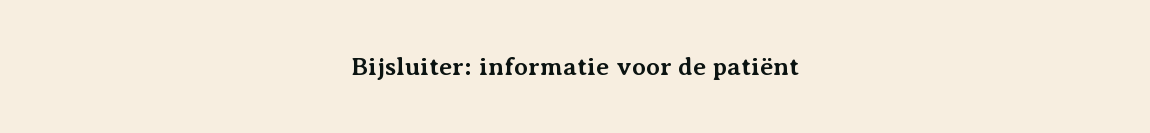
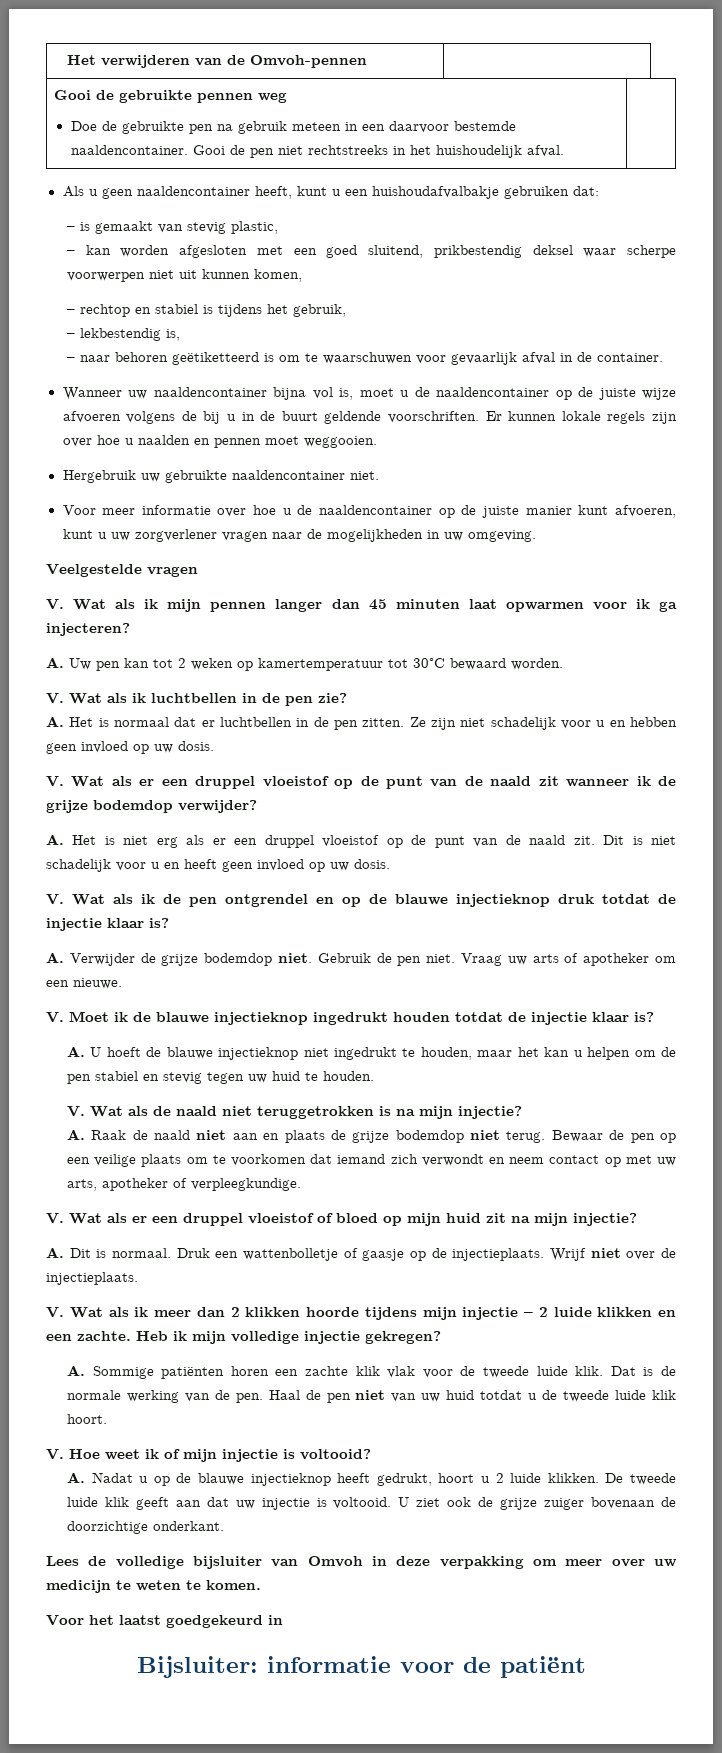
(350, 68) none -> [66,55,367,68] [54,90,288,103] [70,121,516,134] [70,145,564,158] [62,186,599,199] [66,221,278,234] [66,245,676,258] [66,269,302,282] [66,304,346,317] [66,328,180,341] [66,352,663,365] [62,387,676,400] [62,411,677,424] [62,435,377,448] [62,470,379,483] [62,505,676,518] [62,529,536,542] [46,564,198,577] [46,599,677,612] [46,623,130,636] [46,657,563,671] [46,693,347,706] [46,716,677,730] [46,741,214,754] [46,776,676,789] [46,800,257,813] [46,834,676,848] [46,859,390,872] [46,894,676,907] [46,918,169,931] [46,952,676,966] [46,978,122,989] [46,1011,654,1025] [66,1046,677,1060] [66,1071,374,1084] [66,1106,522,1119] [66,1129,677,1143] [66,1154,676,1167] [66,1178,301,1191] [46,1213,637,1226] [46,1247,676,1261] [46,1272,138,1285] [46,1307,676,1320] [46,1331,441,1344] [66,1365,676,1379] [66,1390,676,1403] [66,1414,107,1424] [46,1449,371,1462] [66,1472,676,1486] [66,1497,677,1510] [66,1521,224,1534] [46,1556,677,1569] [46,1580,261,1593] [46,1615,283,1628] Het verwijderen van de Omvoh-pennen | // Gooi de gebruikte pennen weg // Doe de gebruikte pen na gebruik meteen in een daarvoor bestemde naaldencontainer. Gooi de pen niet rechtstreeks in het huishoudelijk afval. | // Als u geen naaldencontainer heeft, kunt u een huishoudafvalbakje gebruiken dat: // – is gemaakt van stevig plastic, // – kan worden afgesloten met een goed sluitend, prikbestendig deksel waar scherpe voorwerpen niet uit kunnen komen, // – rechtop en stabiel is tijdens het gebruik, // – lekbestendig is, // – naar behoren geëtiketteerd is om te waarschuwen voor gevaarlijk afval in de container. // Wanneer uw naaldencontainer bijna vol is, moet u de naaldencontainer op de juiste wijze afvoeren volgens de bij u in de buurt geldende voorschriften. Er kunnen lokale regels zijn over hoe u naalden en pennen moet weggooien. // Hergebruik uw gebruikte naaldencontainer niet. // Voor meer informatie over hoe u de naaldencontainer op de juiste manier kunt afvoeren, kunt u uw zorgverlener vragen naar de mogelijkheden in uw omgeving. // Veelgestelde vragen // V. Wat als ik mijn pennen langer dan 45 minuten laat opwarmen voor ik ga injecteren? // A. Uw pen kan tot 2 weken op kamertemperatuur tot 30°C bewaard worden. // V. Wat als ik luchtbellen in de pen zie? // A. Het is normaal dat er luchtbellen in de pen zitten. Ze zijn niet schadelijk voor u en hebben geen invloed op uw dosis. // V. Wat als er een druppel vloeistof op de punt van de naald zit wanneer ik de grijze bodemdop verwijder? // A. Het is niet erg als er een druppel vloeistof op de punt van de naald zit. Dit is niet schadelijk voor u en heeft geen invloed op uw dosis. // V. Wat als ik de pen ontgrendel en op de blauwe injectieknop druk totdat de injectie klaar is? // A. Verwijder de grijze bodemdop niet. Gebruik de pen niet. Vraag uw arts of apotheker om een nieuwe. // V. Moet ik de blauwe injectieknop ingedrukt houden totdat de injectie klaar is? // A. U hoeft de blauwe injectieknop niet ingedrukt te houden, maar het kan u helpen om de pen stabiel en stevig tegen uw huid te houden. // V. Wat als de naald niet teruggetrokken is na mijn injectie? // A. Raak de naald niet aan en plaats de grijze bodemdop niet terug. Bewaar de pen op een veilige plaats om te voorkomen dat iemand zich verwondt en neem contact op met uw arts, apotheker of verpleegkundige. // V. Wat als er een druppel vloeistof of bloed op mijn huid zit na mijn injectie? // A. Dit is normaal. Druk een wattenbolletje of gaasje op de injectieplaats. Wrijf niet over de injectieplaats. // V. Wat als ik meer dan 2 klikken hoorde tijdens mijn injectie – 2 luide klikken en een zachte. Heb ik mijn volledige injectie gekregen? // A. Sommige patiënten horen een zachte klik vlak voor de tweede luide klik. Dat is de normale werking van de pen. Haal de pen niet van uw huid totdat u de tweede luide klik hoort. // V. Hoe weet ik of mijn injectie is voltooid? // A. Nadat u op de blauwe injectieknop heeft gedrukt, hoort u 2 luide klikken. De tweede luide klik geeft aan dat uw injectie is voltooid. U ziet ook de grijze zuiger bovenaan de doorzichtige onderkant. // Lees de volledige bijsluiter van Omvoh in deze verpakking om meer over uw medicijn te weten te komen. // Voor het laatst goedgekeurd in //

